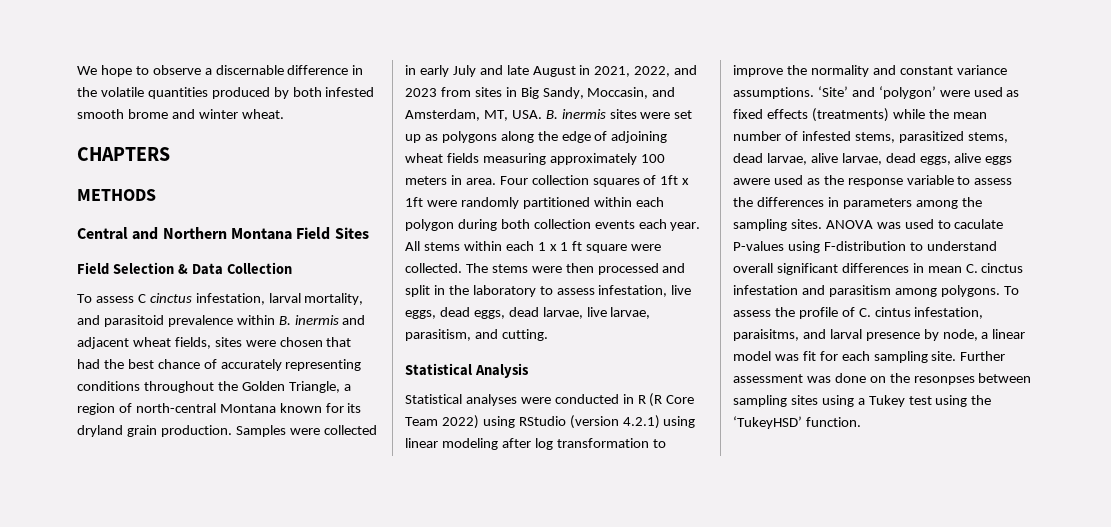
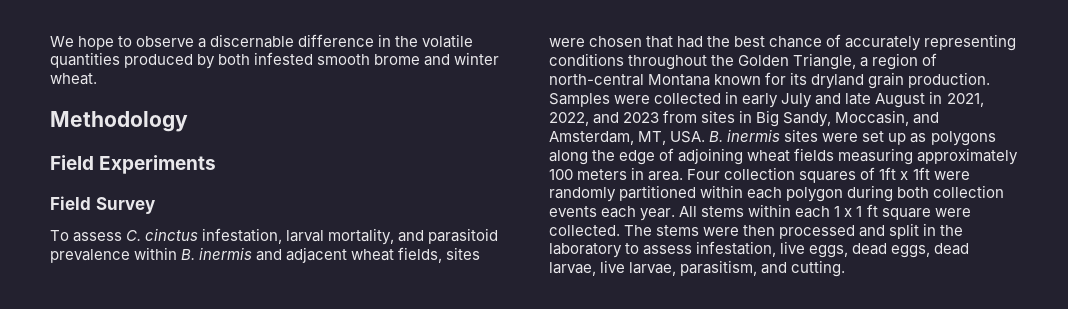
[77,147,170,161] [77,189,156,201] [77,227,369,240] [77,262,292,275] [77,294,146,303] CHAPTERS // METHODS // Central and Northern Montana Field Sites // Field Selection & Data Collection // To assess C -> [50,111,188,132] [50,155,217,174] [50,196,155,214] [50,230,142,242] Methodology // Field Experiments // Field Survey // To assess C.
[405,363,529,378] [405,393,695,407] [405,415,696,429] [405,438,666,450] [733,65,1007,77] [733,86,1020,99] [733,108,987,122] [733,131,1008,143] [733,153,1013,165] [733,175,1013,187] [733,197,982,209] [733,219,1004,231] [733,241,997,253] [733,263,1024,275] [733,285,1019,297] [733,307,984,319] [733,329,1026,341] [733,351,1006,363] [733,373,1032,385] [733,395,992,407] [733,416,861,429] // Statistical Analysis // Statistical analyses were conducted in R (R Core Team 2022) using RStudio (version 4.2.1) using linear modeling after log transformation to improve the normality and constant variance assumptions. ‘Site’ and ‘polygon’ were used as fixed effects (treatments) while the mean number of infested stems, parasitized stems, dead larvae, alive larvae, dead eggs, alive eggs awere used as the response variable to assess the differences in parameters among the sampling sites. ANOVA was used to caculate P-values using F-distribution to understand overall significant differences in mean C. cinctus infestation and parasitism among polygons. To assess the profile of C. cintus infestation, paraisitms, and larval presence by node, a linear model was fit for each sampling site. Further assessment was done on the resonpses between sampling sites using a Tukey test using the ‘TukeyHSD’ function. -> (846, 268) none

